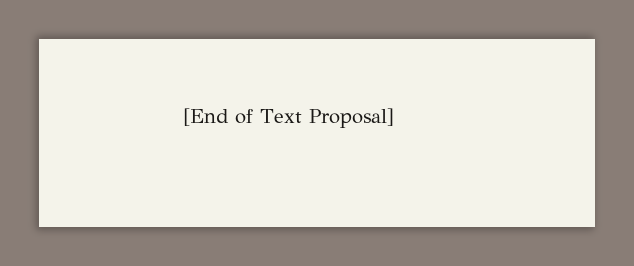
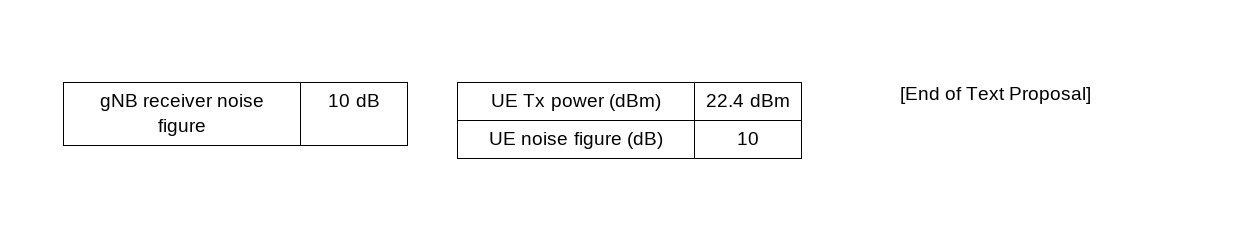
(183, 117) none -> [99,94,265,111] [158,119,206,136] [328,94,380,107] [491,94,661,111] [706,94,790,107] [489,132,663,149] [737,132,759,145] gNB receiver noise figure | 10 dB // UE Tx power (dBm) | 22.4 dBm // UE noise figure (dB) | 10 //

